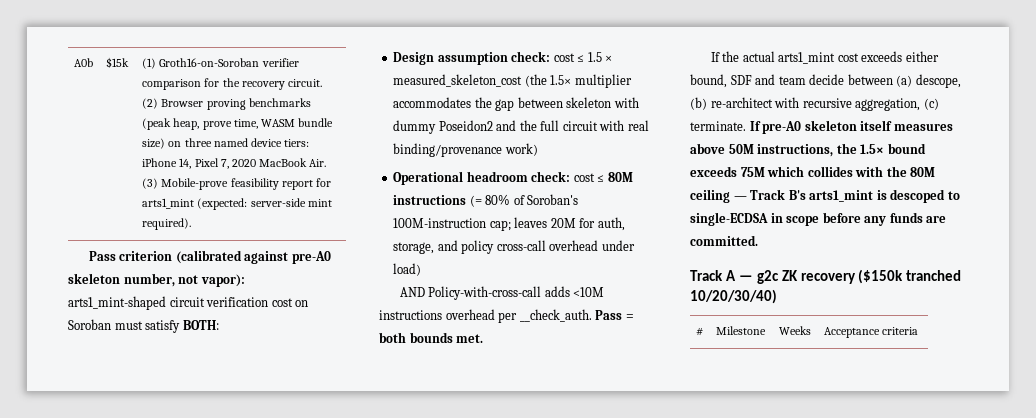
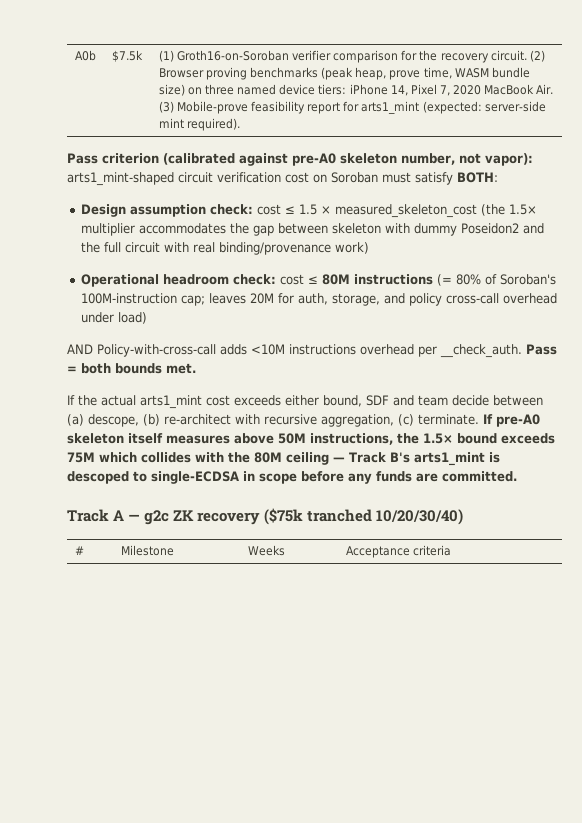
[106,57,130,68] $15k -> [111,50,143,62] $7.5k
[858,269,904,284] ($150k -> [264,508,304,525] ($75k

